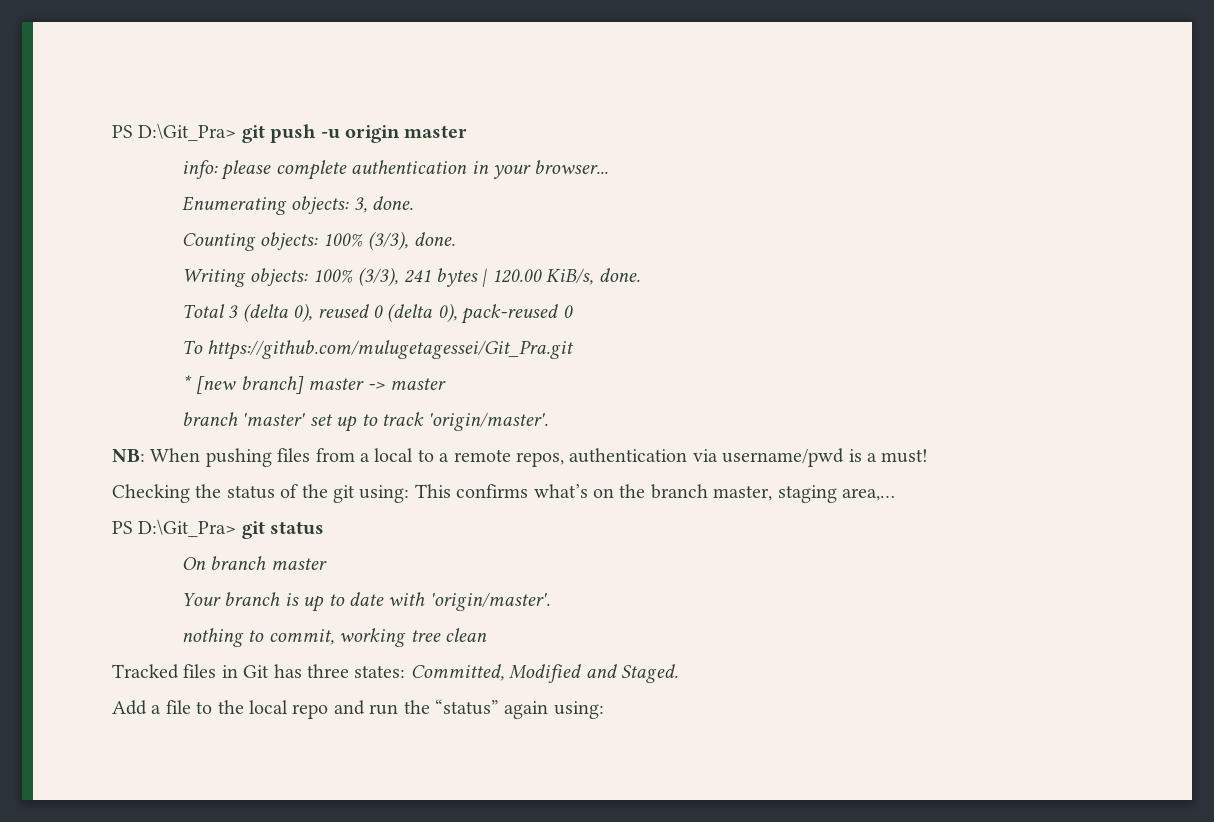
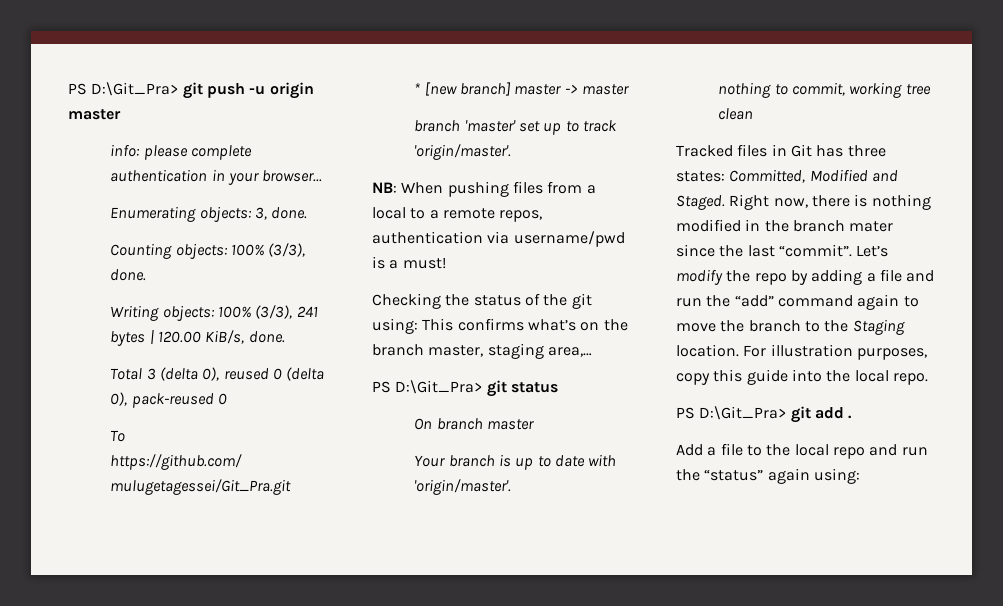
(678, 673) none -> [729,194,931,210] [676,219,894,232] [676,244,889,257] [676,269,935,285] [676,294,919,310] [676,319,905,335] [676,344,927,360] [676,369,928,385] [676,406,853,423] Right now, there is nothing modified in the branch mater since the last “commit”. Let’s modify the repo by adding a file and run the “add” command again to move the branch to the Staging location. For illustration purposes, copy this guide into the local repo. // PS D:\Git_Pra> git add .

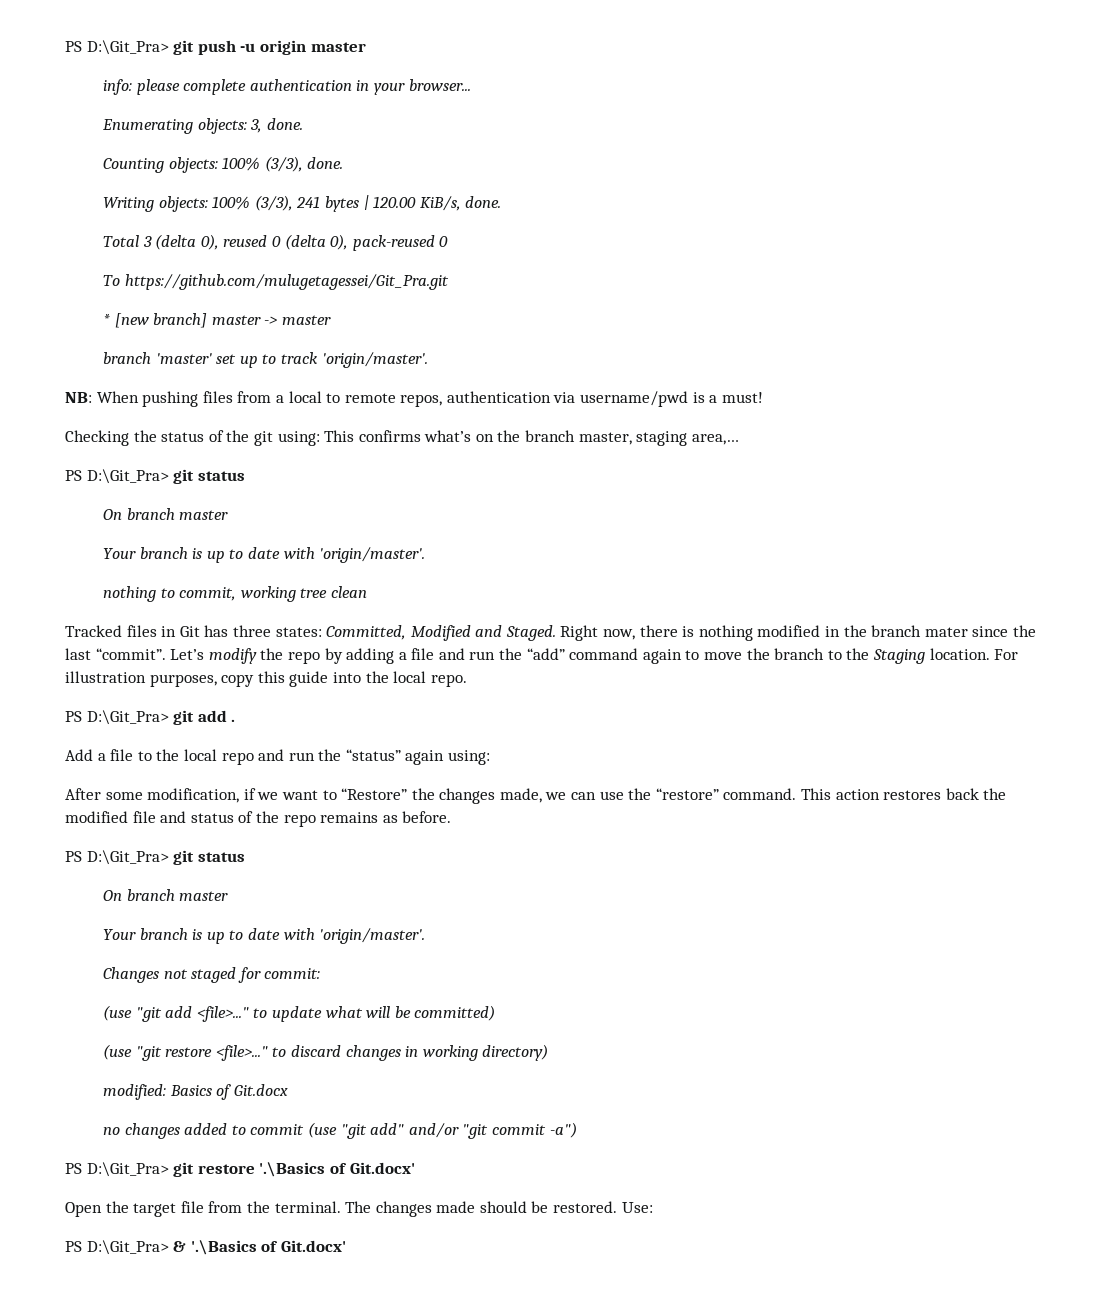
[429,210,439,219] a -> (341, 398) none
(860, 476) none -> [65,788,1007,804] [65,811,452,827] [65,850,245,865] [103,889,229,901] [103,928,426,944] [103,967,321,983] [103,1005,496,1022] [103,1044,549,1061] [103,1084,288,1100] [103,1122,577,1139] [65,1162,415,1177] [65,1201,653,1217] [65,1240,346,1255] // After some modification, if we want to “Restore” the changes made, we can use the “restore” command. This action restores back the modified file and status of the repo remains as before. // PS D:\Git_Pra> git status // On branch master // Your branch is up to date with 'origin/master'. // Changes not staged for commit: // (use "git add <file>..." to update what will be committed) // (use "git restore <file>..." to discard changes in working directory) // modified: Basics of Git.docx // no changes added to commit (use "git add" and/or "git commit -a") // PS D:\Git_Pra> git restore '.\Basics of Git.docx' // Open the target file from the terminal. The changes made should be restored. Use: // PS D:\Git_Pra> & '.\Basics of Git.docx'

